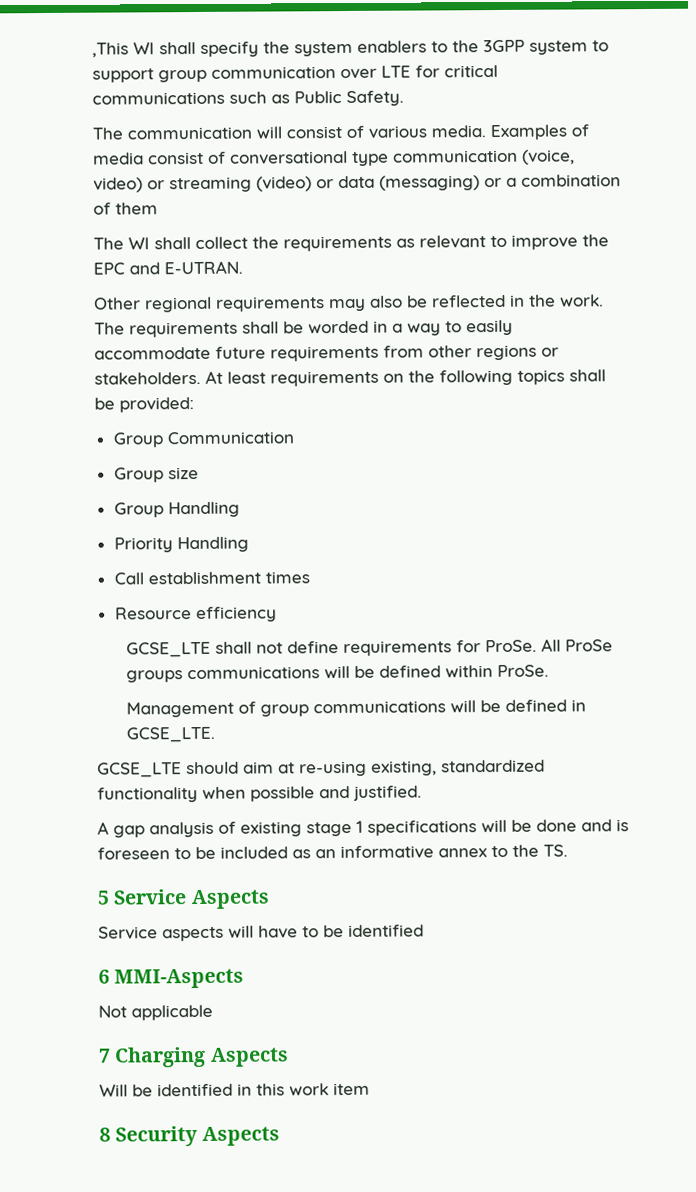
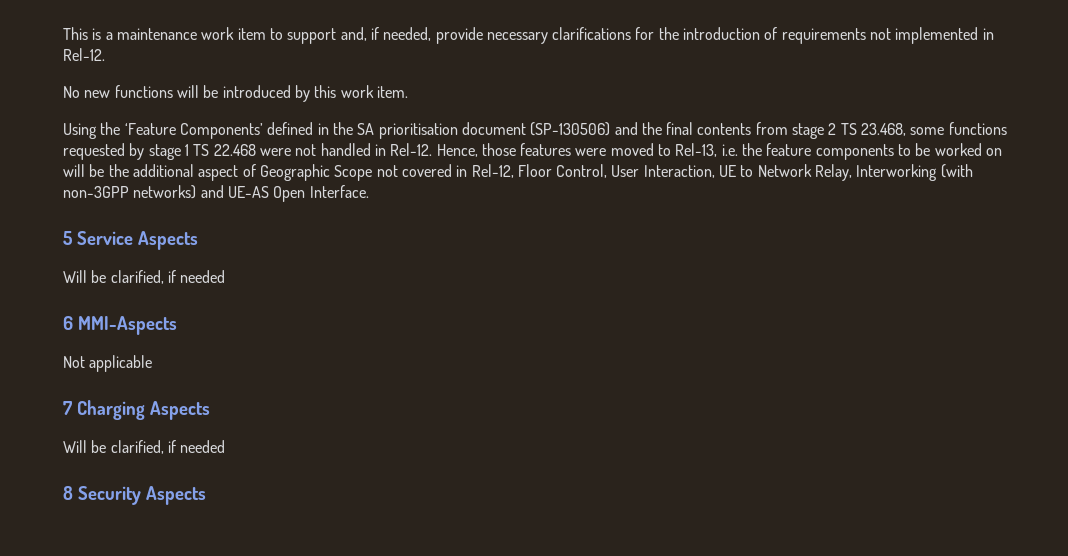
[92,39,609,58] [92,64,498,83] [92,90,404,106] [92,124,589,141] [93,149,575,166] [93,174,621,193] [93,202,158,215] [93,234,609,252] [93,260,243,275] [94,294,604,313] [94,319,513,338] [94,344,559,362] [94,369,606,387] [94,397,194,413] [112,431,294,448] [113,466,199,483] [113,501,240,518] [113,536,249,553] [113,571,310,585] [114,606,277,623] [125,638,613,658] [125,664,549,683] [125,699,586,718] [125,726,215,743] [97,759,545,778] [97,785,422,803] [97,819,629,838] [97,844,568,860] [97,889,270,910] [98,924,424,942] ,This WI shall specify the system enablers to the 3GPP system to support group communication over LTE for critical communications such as Public Safety. // The communication will consist of various media. Examples of media consist of conversational type communication (voice, video) or streaming (video) or data (messaging) or a combination of them // The WI shall collect the requirements as relevant to improve the EPC and E-UTRAN. // Other regional requirements may also be reflected in the work. The requirements shall be worded in a way to easily accommodate future requirements from other regions or stakeholders. At least requirements on the following topics shall be provided: // Group Communication // Group size // Group Handling // Priority Handling // Call establishment times // Resource efficiency // GCSE_LTE shall not define requirements for ProSe. All ProSe groups communications will be defined within ProSe. // Management of group communications will be defined in GCSE_LTE. // GCSE_LTE should aim at re-using existing, standardized functionality when possible and justified. // A gap analysis of existing stage 1 specifications will be done and is foreseen to be included as an informative annex to the TS. // 5 Service Aspects // Service aspects will have to be identified -> [63,27,994,44] [63,48,105,61] [63,85,408,102] [63,122,1007,139] [63,143,1003,160] [63,164,973,181] [63,185,369,202] [63,231,198,250] [63,270,226,284] This is a maintenance work item to support and, if needed, provide necessary clarifications for the introduction of requirements not implemented in Rel-12. // No new functions will be introduced by this work item. // Using the ‘Feature Components’ defined in the SA prioritisation document (SP-130506) and the final contents from stage 2 TS 23.468, some functions requested by stage 1 TS 22.468 were not handled in Rel-12. Hence, those features were moved to Rel-13, i.e. the feature components to be worked on will be the additional aspect of Geographic Scope not covered in Rel-12, Floor Control, User Interaction, UE to Network Relay, Interworking (with non-3GPP networks) and UE-AS Open Interface. // 5 Service Aspects // Will be clarified, if needed
[157,1082,370,1097] identified in this work item -> [110,440,226,454] clarified, if needed

